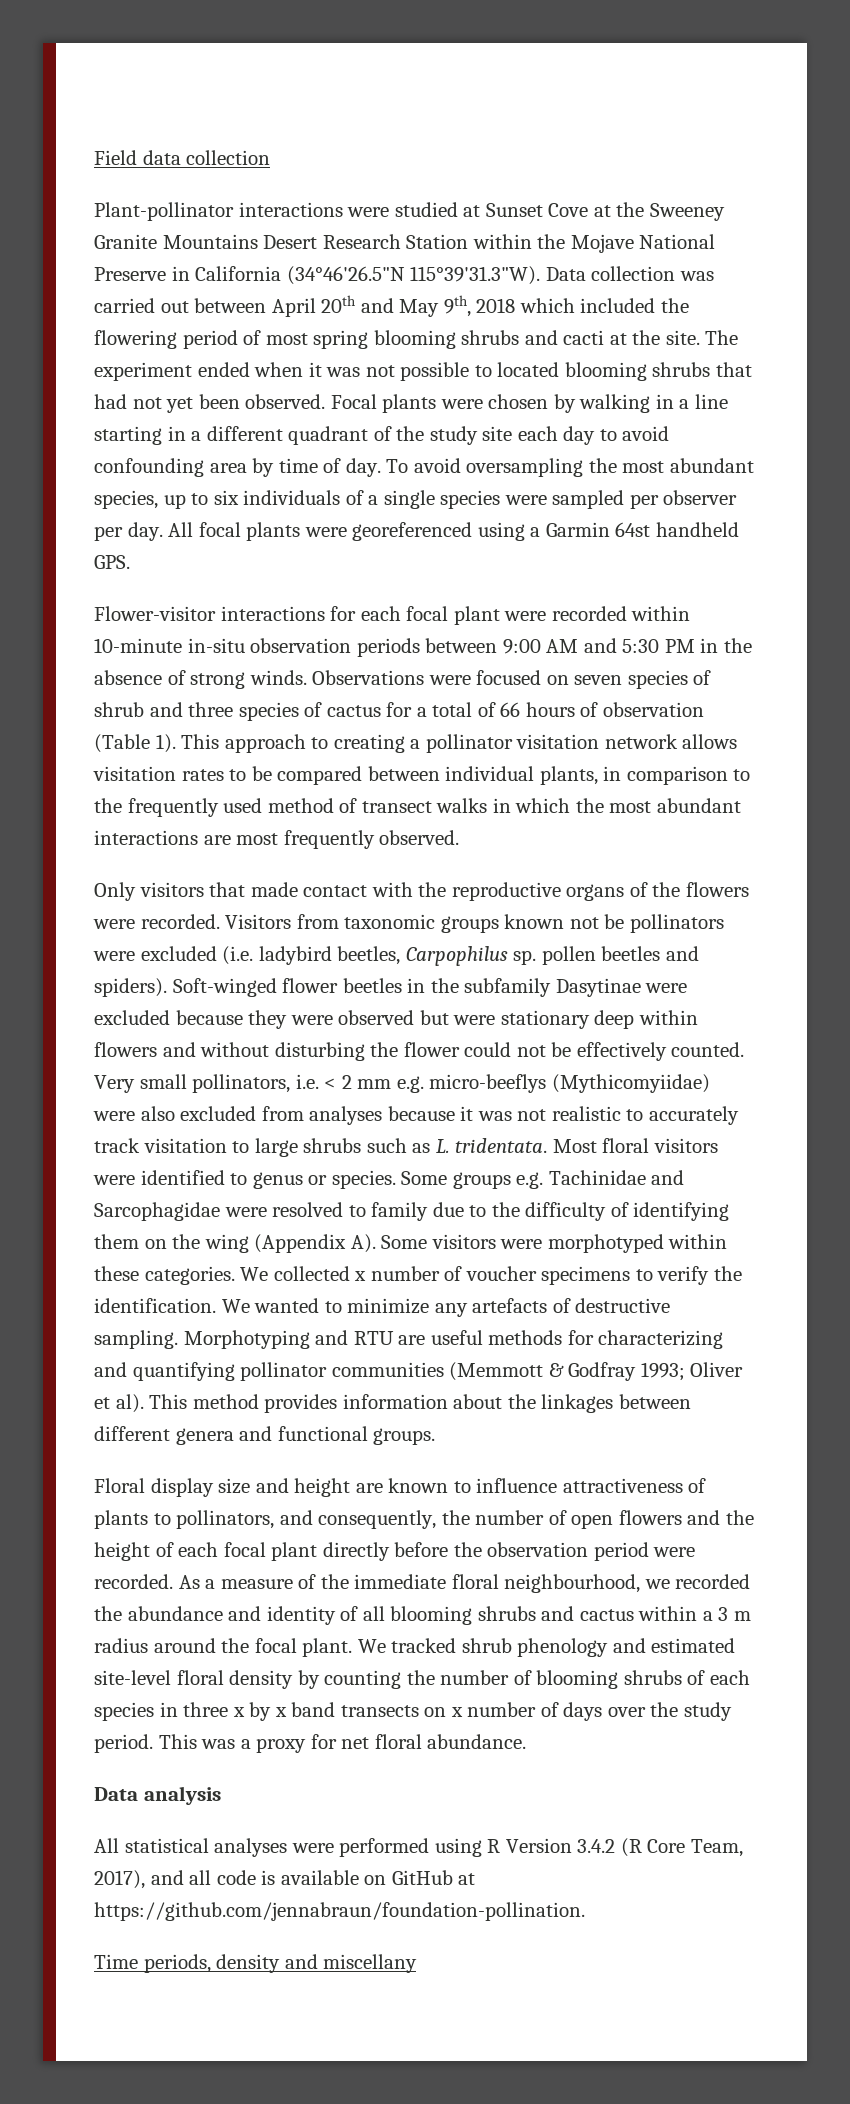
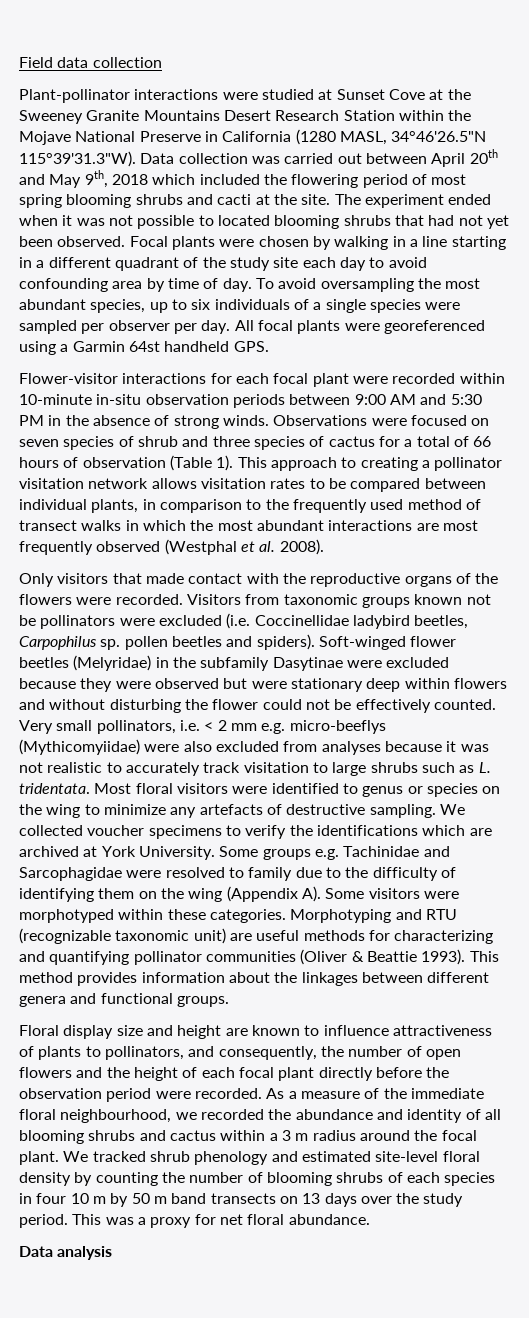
[286,266,405,285] (34°46'26.5"N -> [295,129,487,145] (1280 MASL, 34°46'26.5"N
[379,830,460,845] observed. -> [96,539,324,555] observed (Westphal et al. 2008).
(254, 955) none -> [254,615,349,626] Coccinellidae
(402, 985) none -> [73,655,152,671] (Melyridae)
[331,1170,396,1189] species. -> [426,783,501,797] [19,804,465,818] [19,825,492,839] [19,846,215,860] species on the wing to minimize any artefacts of destructive sampling. We collected voucher specimens to verify the identifications which are archived at York University.
[240,1266,742,1285] [94,1298,671,1317] [94,1330,394,1349] We collected x number of voucher specimens to verify the identification. We wanted to minimize any artefacts of destructive sampling. Morphotyping and RTU -> [290,909,457,923] [19,928,226,944] Morphotyping and RTU (recognizable taxonomic unit)
[449,1362,744,1381] [94,1394,144,1413] (Memmott & Godfray 1993; Oliver et al). -> [300,949,466,965] (Oliver & Beattie 1993).
[183,1702,559,1721] three x by x band transects on x number of -> [36,1193,321,1207] four 10 m by 50 m band transects on 13
[94,1838,743,1857] [94,1870,476,1889] [94,1902,585,1921] [94,1954,418,1973] // All statistical analyses were performed using R Version 3.4.2 (R Core Team, 2017), and all code is available on GitHub at https://github.com/jennabraun/foundation-pollination. // Time periods, density and miscellany -> (113, 1253) none

